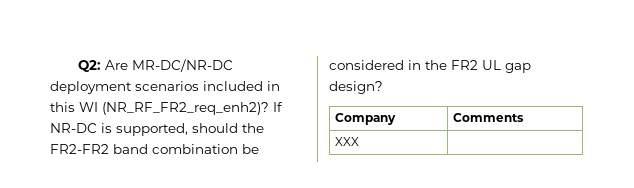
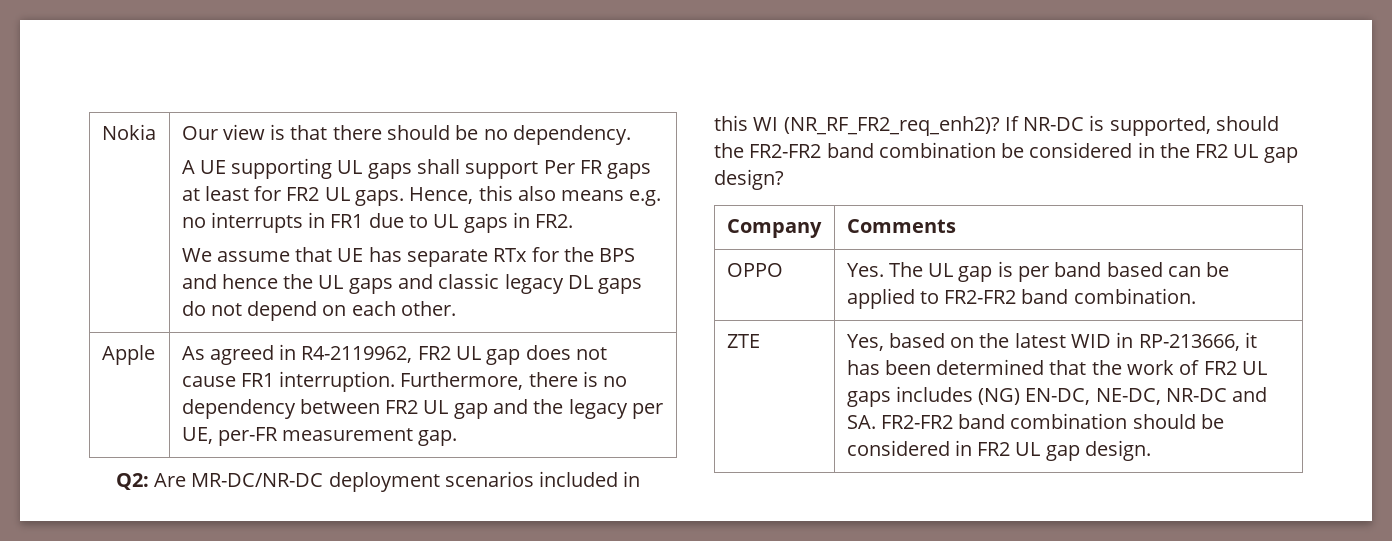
(78, 66) none -> [101,124,156,140] [181,124,631,145] [181,158,652,179] [181,185,662,206] [181,212,574,233] [181,247,636,267] [181,273,643,294] [181,301,457,321] [101,345,155,365] [181,344,607,365] [181,371,628,392] [181,399,663,419] [181,427,458,446] Nokia | Our view is that there should be no dependency. // A UE supporting UL gaps shall support Per FR gaps at least for FR2 UL gaps. Hence, this also means e.g. no interrupts in FR1 due to UL gaps in FR2. // We assume that UE has separate RTx for the BPS and hence the UL gaps and classic legacy DL gaps do not depend on each other. // Apple | As agreed in R4-2119962, FR2 UL gap does not cause FR1 interruption. Furthermore, there is no dependency between FR2 UL gap and the legacy per UE, per-FR measurement gap. //
[335,137,360,146] XXX | -> [726,263,783,277] [846,261,1230,282] [846,288,1196,309] [726,334,760,348] [846,332,1257,351] [846,359,1267,375] [846,386,1268,407] [846,413,1225,429] [846,440,1152,461] OPPO | Yes. The UL gap is per band based can be applied to FR2-FR2 band combination. // ZTE | Yes, based on the latest WID in RP-213666, it has been determined that the work of FR2 UL gaps includes (NG) EN-DC, NE-DC, NR-DC and SA. FR2-FR2 band combination should be considered in FR2 UL gap design.

